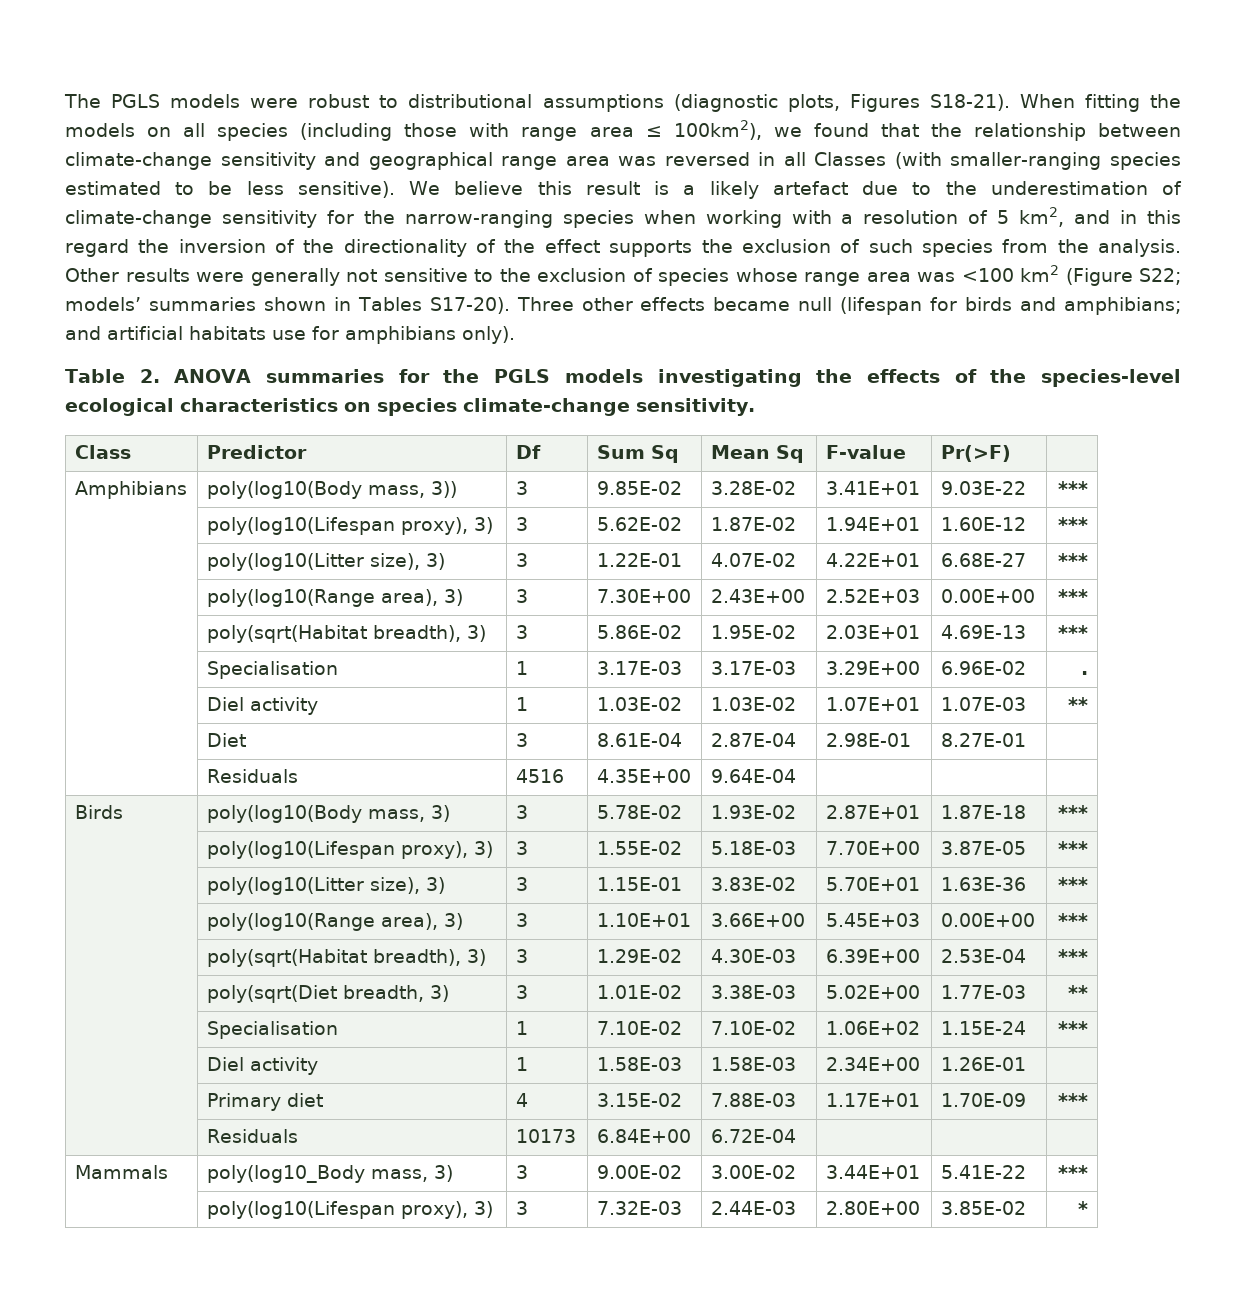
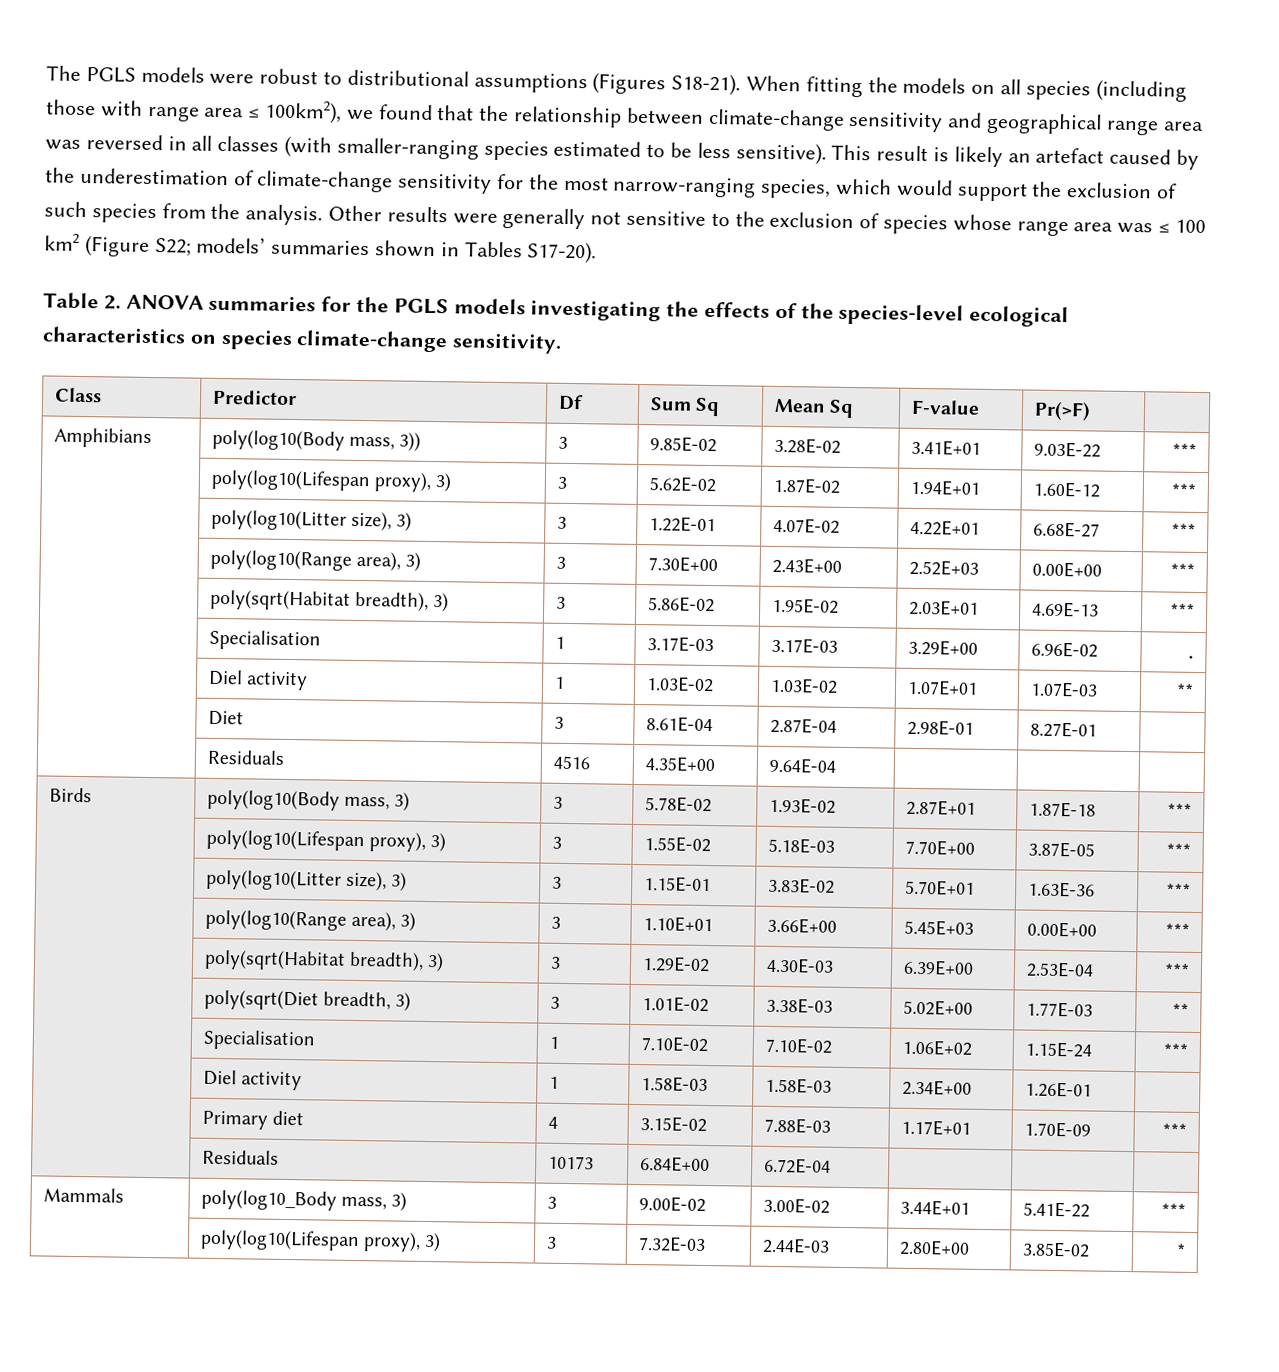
[673,94,920,112] (diagnostic plots, Figures -> [592,72,667,95] (Figures
[814,152,887,166] Classes -> [217,135,280,152] classes
[409,181,932,199] We believe this result is a likely artefact due to -> [831,144,1200,170] This result is likely an artefact caused by
[404,207,1181,228] [65,239,693,257] narrow-ranging species when working with a resolution of 5 km2, and in this regard the inversion of the directionality of the effect supports -> [563,176,1028,202] most narrow-ranging species, which would support
[961,268,1014,282] <100 -> [1158,219,1206,234] ≤ 100
[516,297,1181,315] [65,326,515,344] Three other effects became null (lifespan for birds and amphibians; and artificial habitats use for amphibians only). -> (598, 252) none

